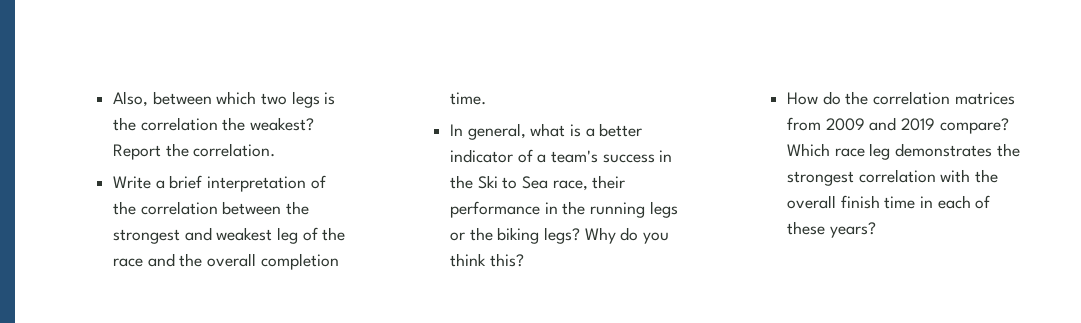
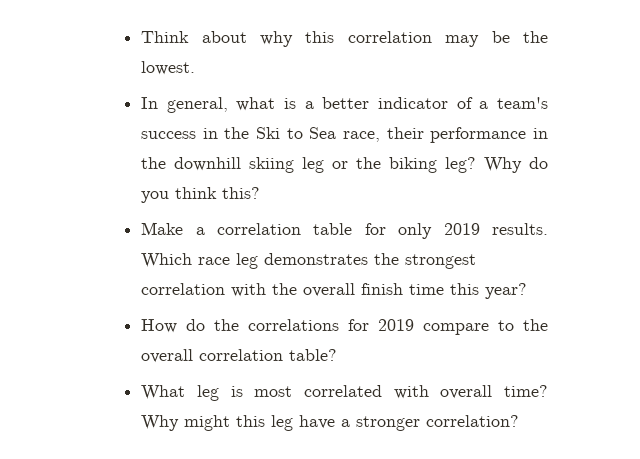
[112,91,336,108] [112,117,314,131] [112,143,276,160] [112,175,326,192] [112,201,309,215] [112,227,346,244] [112,253,339,270] [449,92,486,105] Also, between which two legs is the correlation the weakest? Report the correlation. // Write a brief interpretation of the correlation between the strongest and weakest leg of the race and the overall completion time. -> [141,31,548,47] [141,61,196,75] Think about why this correlation may be the lowest.
[589,201,678,218] running legs -> [174,157,325,173] downhill skiing leg
[543,227,580,244] legs? -> [445,157,477,173] leg?
[786,91,1015,105] [786,117,1009,134] How do the correlation matrices from 2009 and 2019 compare? -> [141,222,548,239] Make a correlation table for only 2019 results.
[919,195,991,209] [786,221,876,238] in each of these years? -> [450,283,528,299] [141,319,548,335] [141,349,338,363] [141,385,548,401] [141,415,520,431] this year? // How do the correlations for 2019 compare to the overall correlation table? // What leg is most correlated with overall time? Why might this leg have a stronger correlation?

